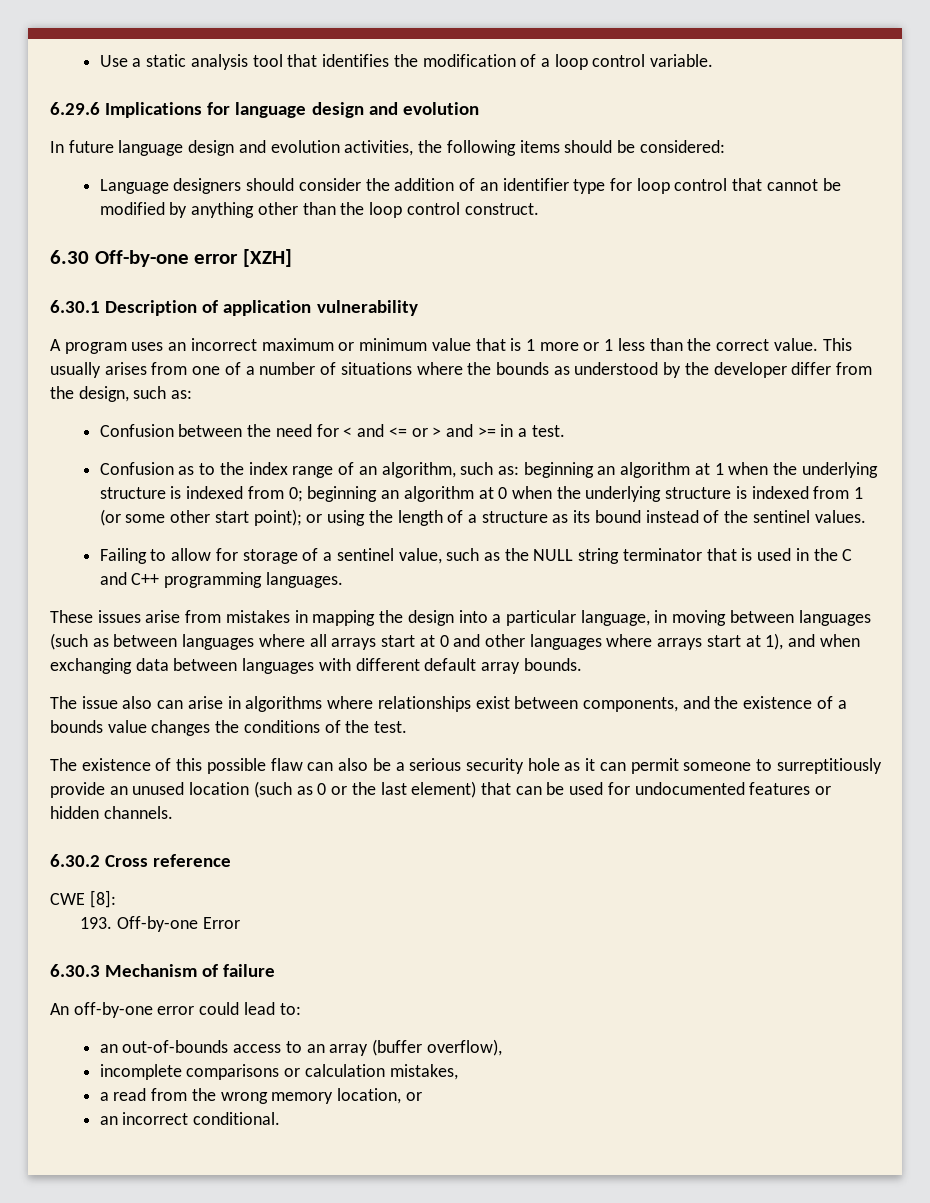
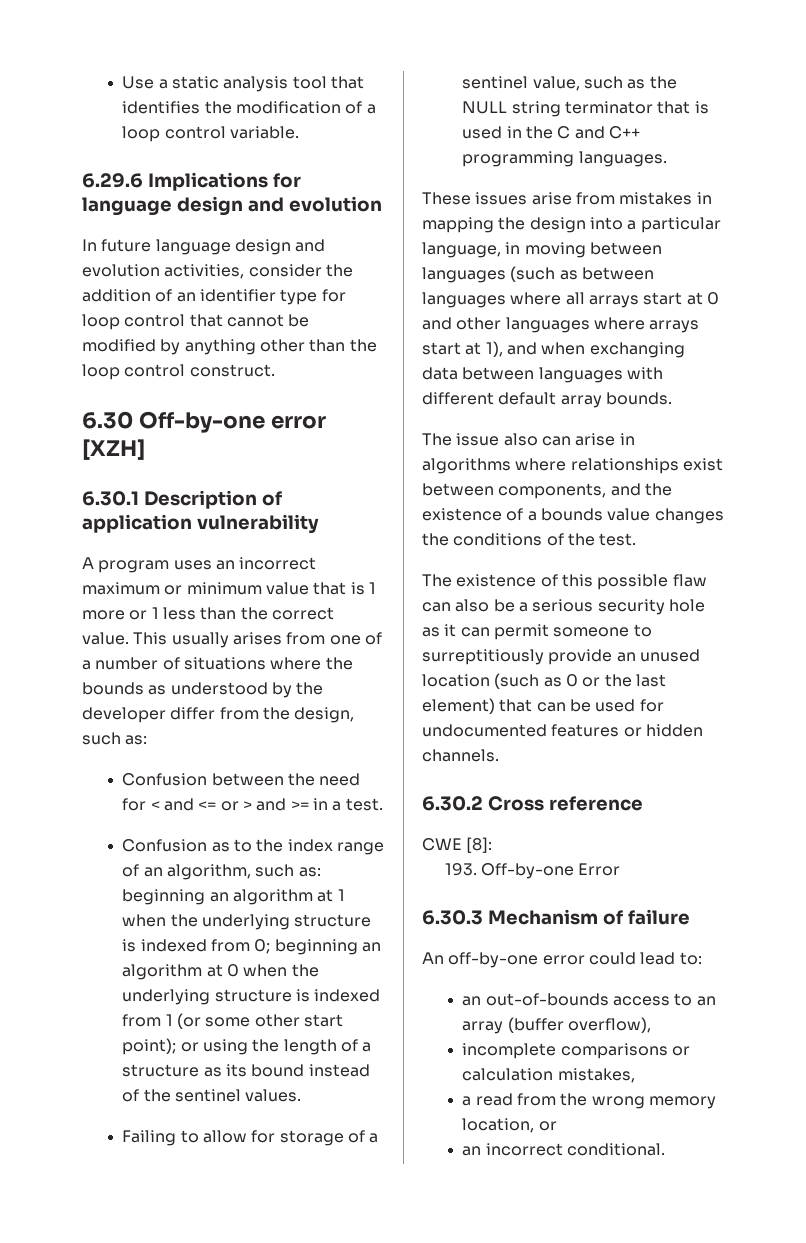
[418,140,725,156] [99,178,295,194] the following items should be considered: // Language designers should -> (245, 271) none

